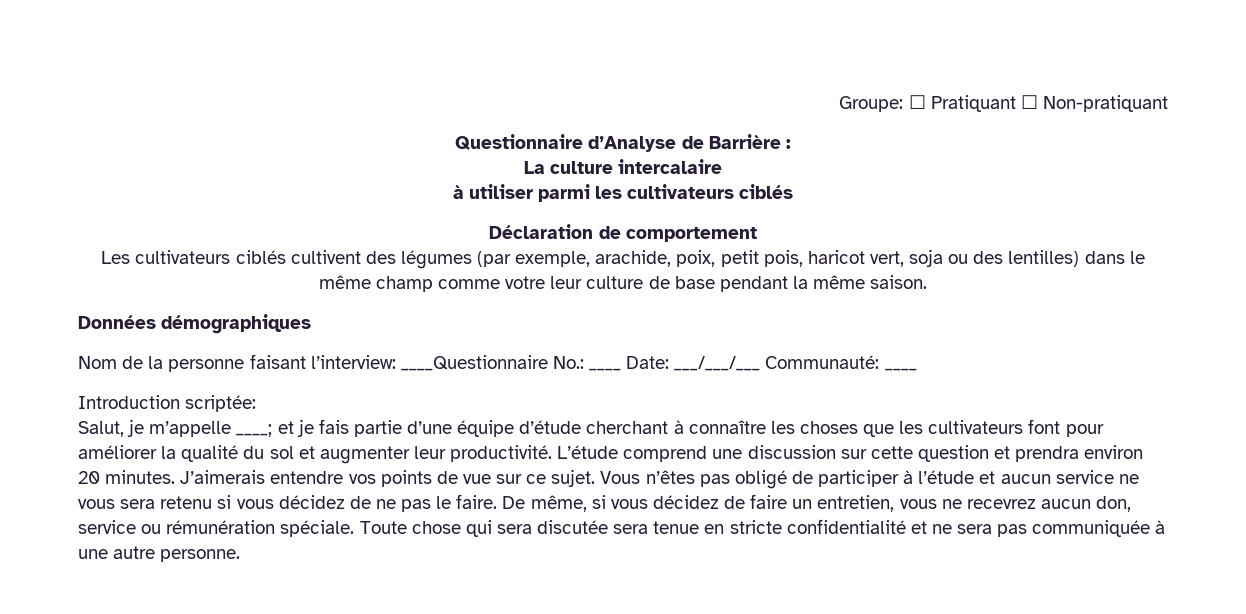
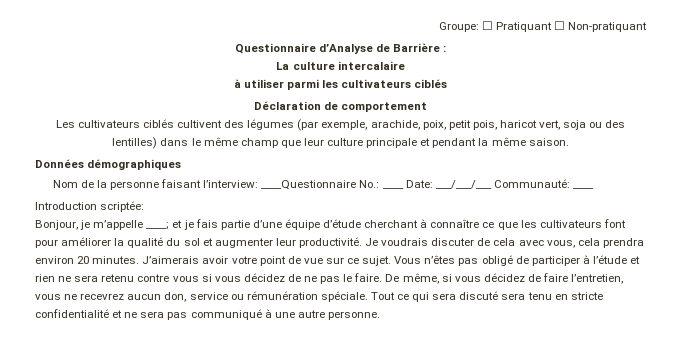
[438,276,715,289] comme votre leur culture de base -> [280,138,431,148] que leur culture principale et
[78,421,124,437] Salut, -> [35,220,78,230] Bonjour,
[770,421,858,434] les choses -> [482,222,495,228] ce
[557,445,1011,462] L’étude comprend une discussion sur cette question et -> [365,238,600,248] Je voudrais discuter de cela avec vous, cela
[270,470,432,487] entendre vos points -> [202,256,286,266] avoir votre point
[1000,470,1139,484] [78,496,213,509] aucun service ne vous sera retenu -> [35,274,199,282] rien ne sera retenu contre vous
[792,495,895,512] un entretien, -> [571,274,624,284] l’entretien,
[359,520,700,537] Toute chose qui sera discutée sera tenue -> [370,291,552,302] Tout ce qui sera discuté sera tenu
[1032,520,1151,537] communiquée -> [190,309,262,320] communiqué

